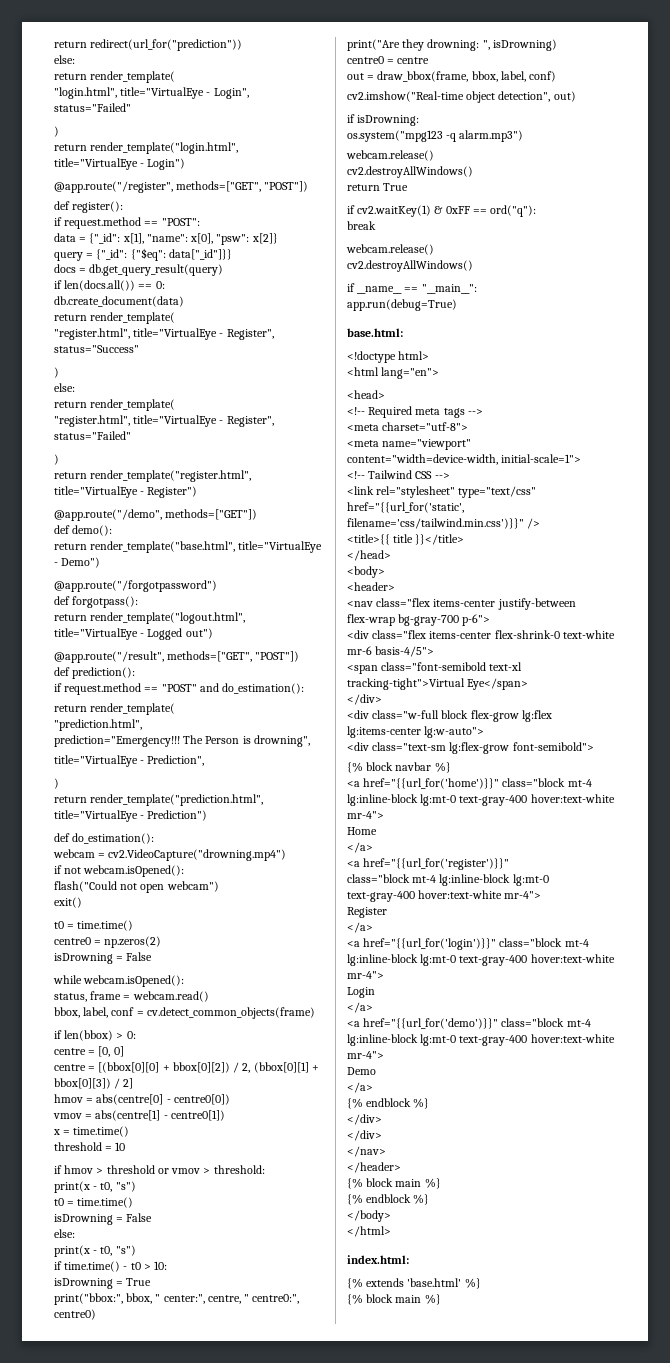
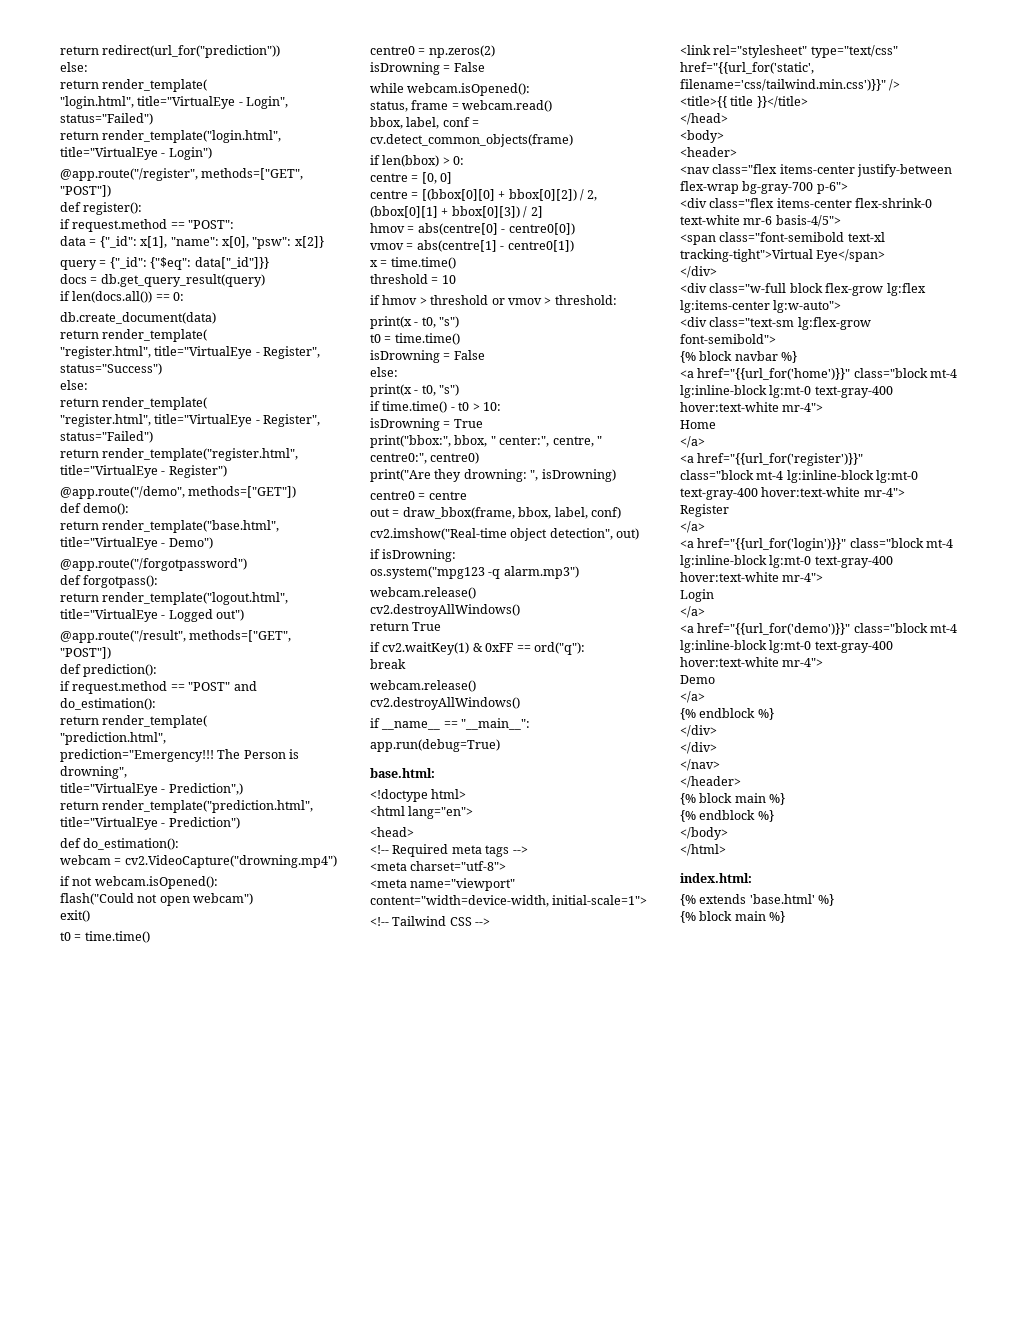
[54,103,131,112] [54,126,59,137] status="Failed" // ) -> [60,113,153,125] status="Failed")
[54,345,139,353] [54,367,59,378] status="Success" // ) -> [60,363,162,375] status="Success")
[54,431,131,440] [54,454,59,465] status="Failed" // ) -> [60,431,153,443] status="Failed")
[147,755,205,766] [54,778,59,789] Prediction", // ) -> [168,783,243,795] Prediction",)

